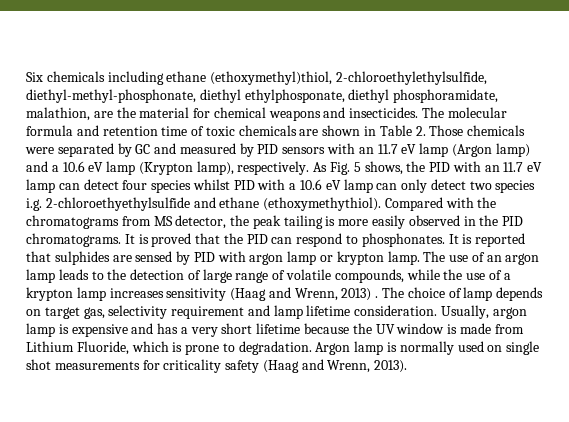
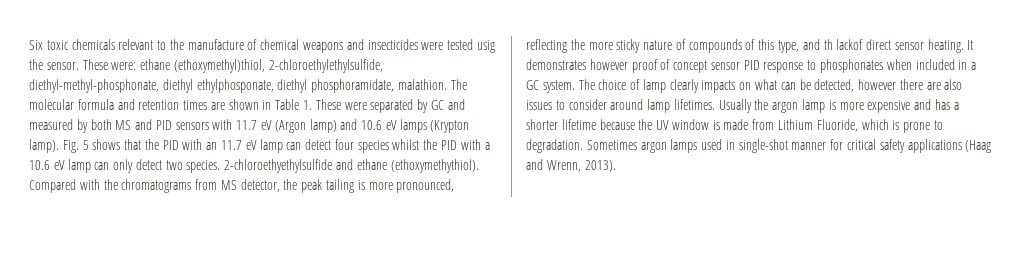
[46,71,164,85] chemicals including -> [46,39,495,53] [29,59,137,70] toxic chemicals relevant to the manufacture of chemical weapons and insecticides were tested usig the sensor. These were:
[26,107,419,121] malathion, are the material for chemical weapons and insecticides. -> [397,79,447,90] malathion.
[161,125,297,136] time of toxic chemicals -> [183,100,208,110] times
[415,125,526,136] 2. Those chemicals -> [303,99,341,110] 1. These
(254, 150) none -> [90,119,153,130] both MS and
[358,143,449,157] an 11.7 eV lamp -> [236,120,273,130] 11.7 eV
[51,161,403,175] a 10.6 eV lamp (Krypton lamp), respectively. As Fig. 5 shows, -> [361,119,470,133] [29,139,142,153] 10.6 eV lamps (Krypton lamp). Fig. 5 shows that
(230, 184) none -> [423,139,438,150] the
[495,180,536,193] [26,198,42,211] species i.g. -> [186,160,221,173] species.
[372,215,524,229] [26,233,526,247] [26,251,540,265] [26,269,511,283] [26,287,544,301] [26,305,490,319] easily observed in the PID chromatograms. It is proved that the PID can respond to phosphonates. It is reported that sulphides are sensed by PID with argon lamp or krypton lamp. The use of an argon lamp leads to the detection of large range of volatile compounds, while the use of a krypton lamp increases sensitivity (Haag and Wrenn, 2013) . The choice of lamp depends on target gas, selectivity requirement and lamp lifetime consideration. Usually, -> [396,179,455,193] [526,39,974,53] [526,59,977,73] [526,79,963,93] [526,99,769,113] pronounced, reflecting the more sticky nature of compounds of this type, and th lackof direct sensor heating. It demonstrates however proof of concept sensor PID response to phosphonates when included in a GC system. The choice of lamp clearly impacts on what can be detected, however there are also issues to consider around lamp lifetimes. Usually the
(69, 329) none -> [839,102,864,110] more
[190,323,253,337] very short -> [526,119,558,130] shorter
[315,341,540,355] [26,359,260,373] Argon lamp is normally used on single shot measurements for criticality safety -> [586,139,962,153] Sometimes argon lamps used in single-shot manner for critical safety applications

